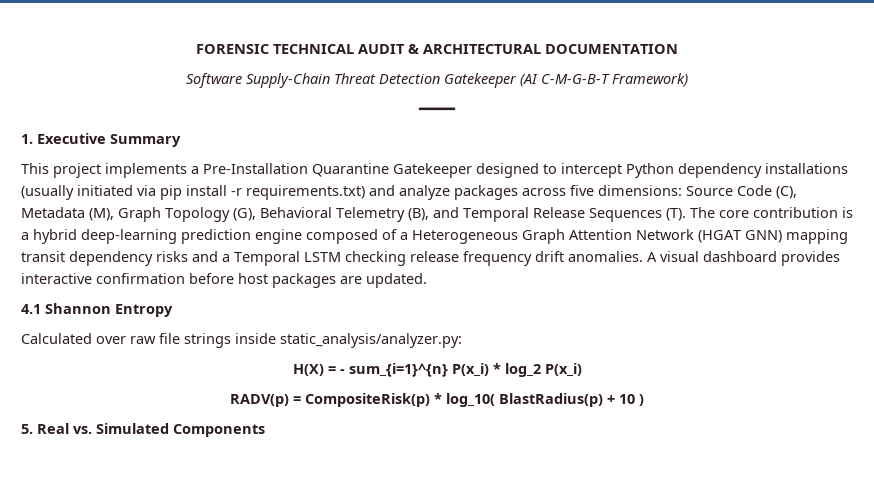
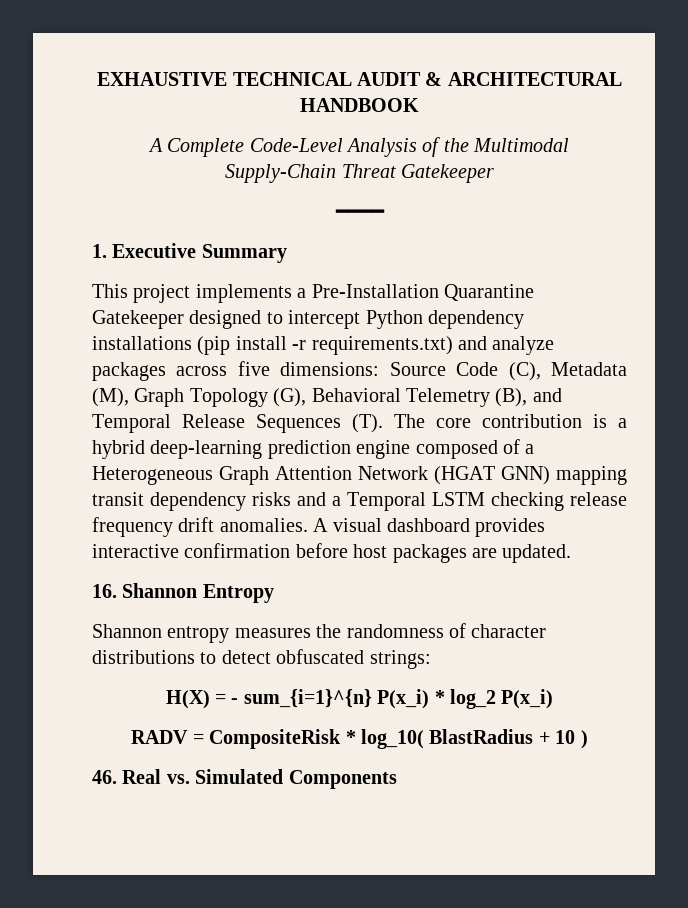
[196,44,269,54] FORENSIC -> [97,72,228,86] EXHAUSTIVE
[545,44,678,54] [186,73,242,88] DOCUMENTATION // Software -> [300,98,419,112] [147,137,570,157] HANDBOOK // A Complete Code-Level Analysis of the Multimodal
[379,73,688,88] Detection Gatekeeper (AI C-M-G-B-T Framework) -> [400,164,494,183] Gatekeeper
[21,185,182,200] (usually initiated via pip -> [197,336,231,355] (pip
[21,304,41,314] 4.1 -> [92,584,117,598] 16.
[21,333,462,348] Calculated over raw file strings inside static_analysis/analyzer.py: -> [92,623,547,643] [92,649,431,669] Shannon entropy measures the randomness of character distributions to detect obfuscated strings:
[230,393,430,407] RADV(p) = CompositeRisk(p) -> [131,729,342,749] RADV = CompositeRisk
[499,393,603,407] BlastRadius(p) -> [429,729,534,744] BlastRadius
[21,424,33,434] 5. -> [92,770,117,784] 46.

